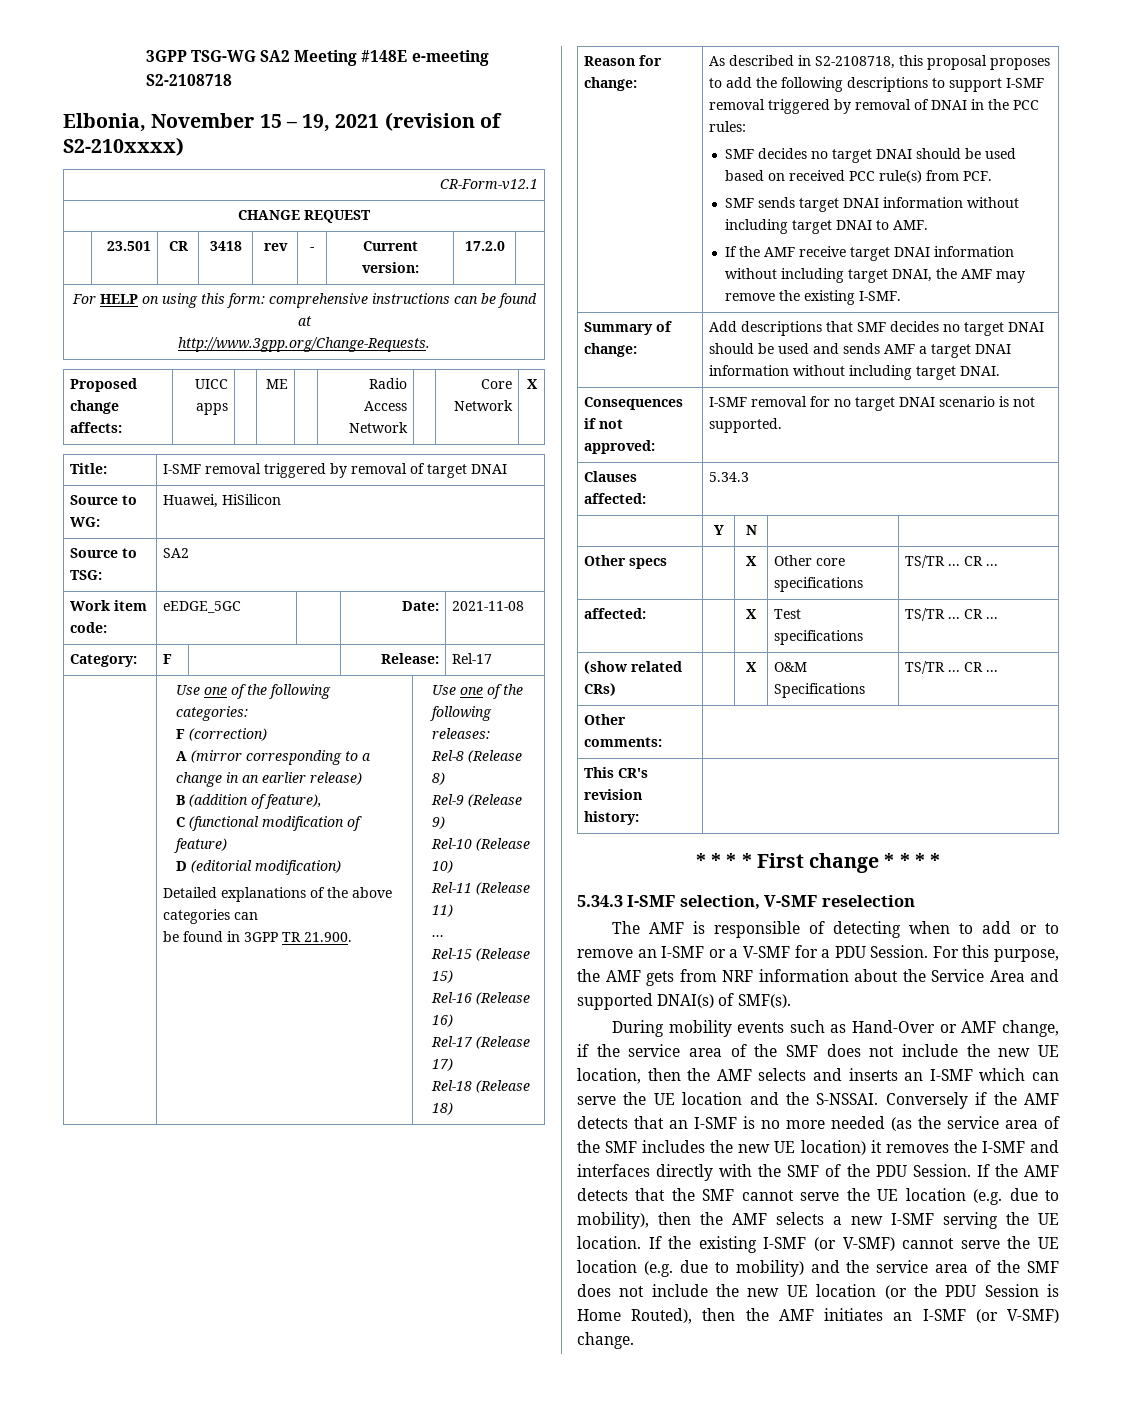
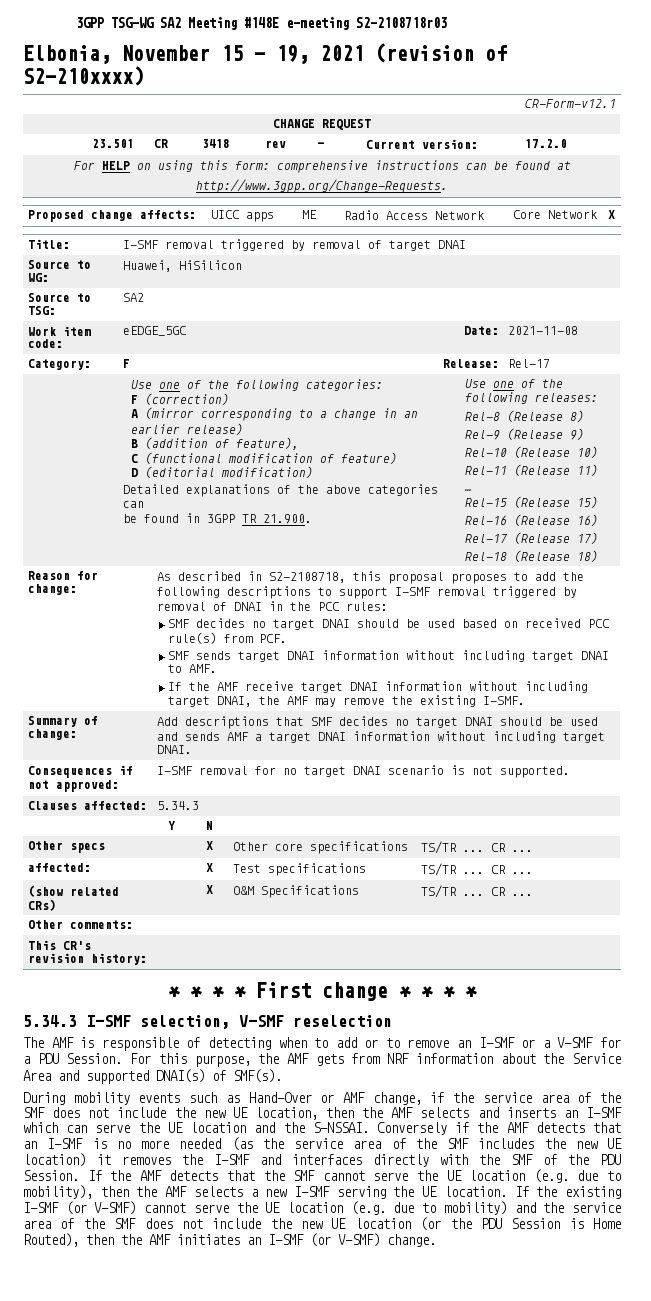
[145,74,232,86] S2-2108718 -> [355,17,447,28] S2-2108718r03

